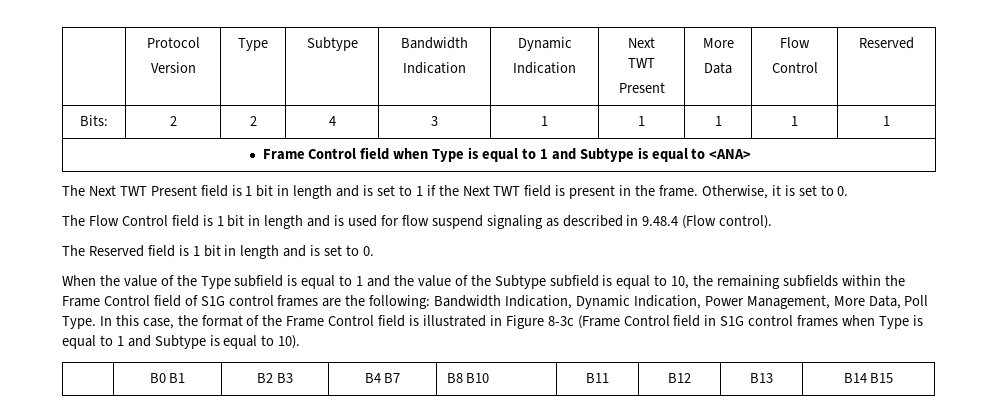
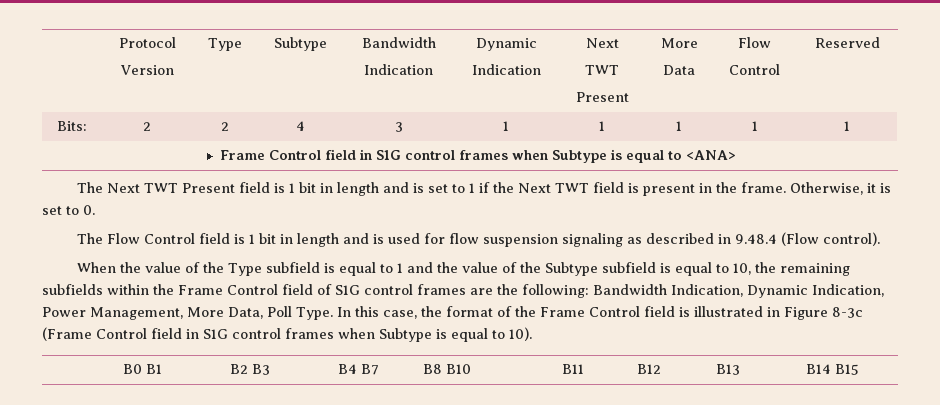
[393,147,576,162] when Type is equal to 1 and -> [359,149,548,160] in S1G control frames when
[431,215,483,229] suspend -> [482,234,558,247] suspension
[62,245,374,259] // The Reserved field is 1 bit in length and is set to 0. -> (880, 239) none
[878,315,923,329] [62,335,151,349] Type is equal to 1 and -> (375, 333) none

